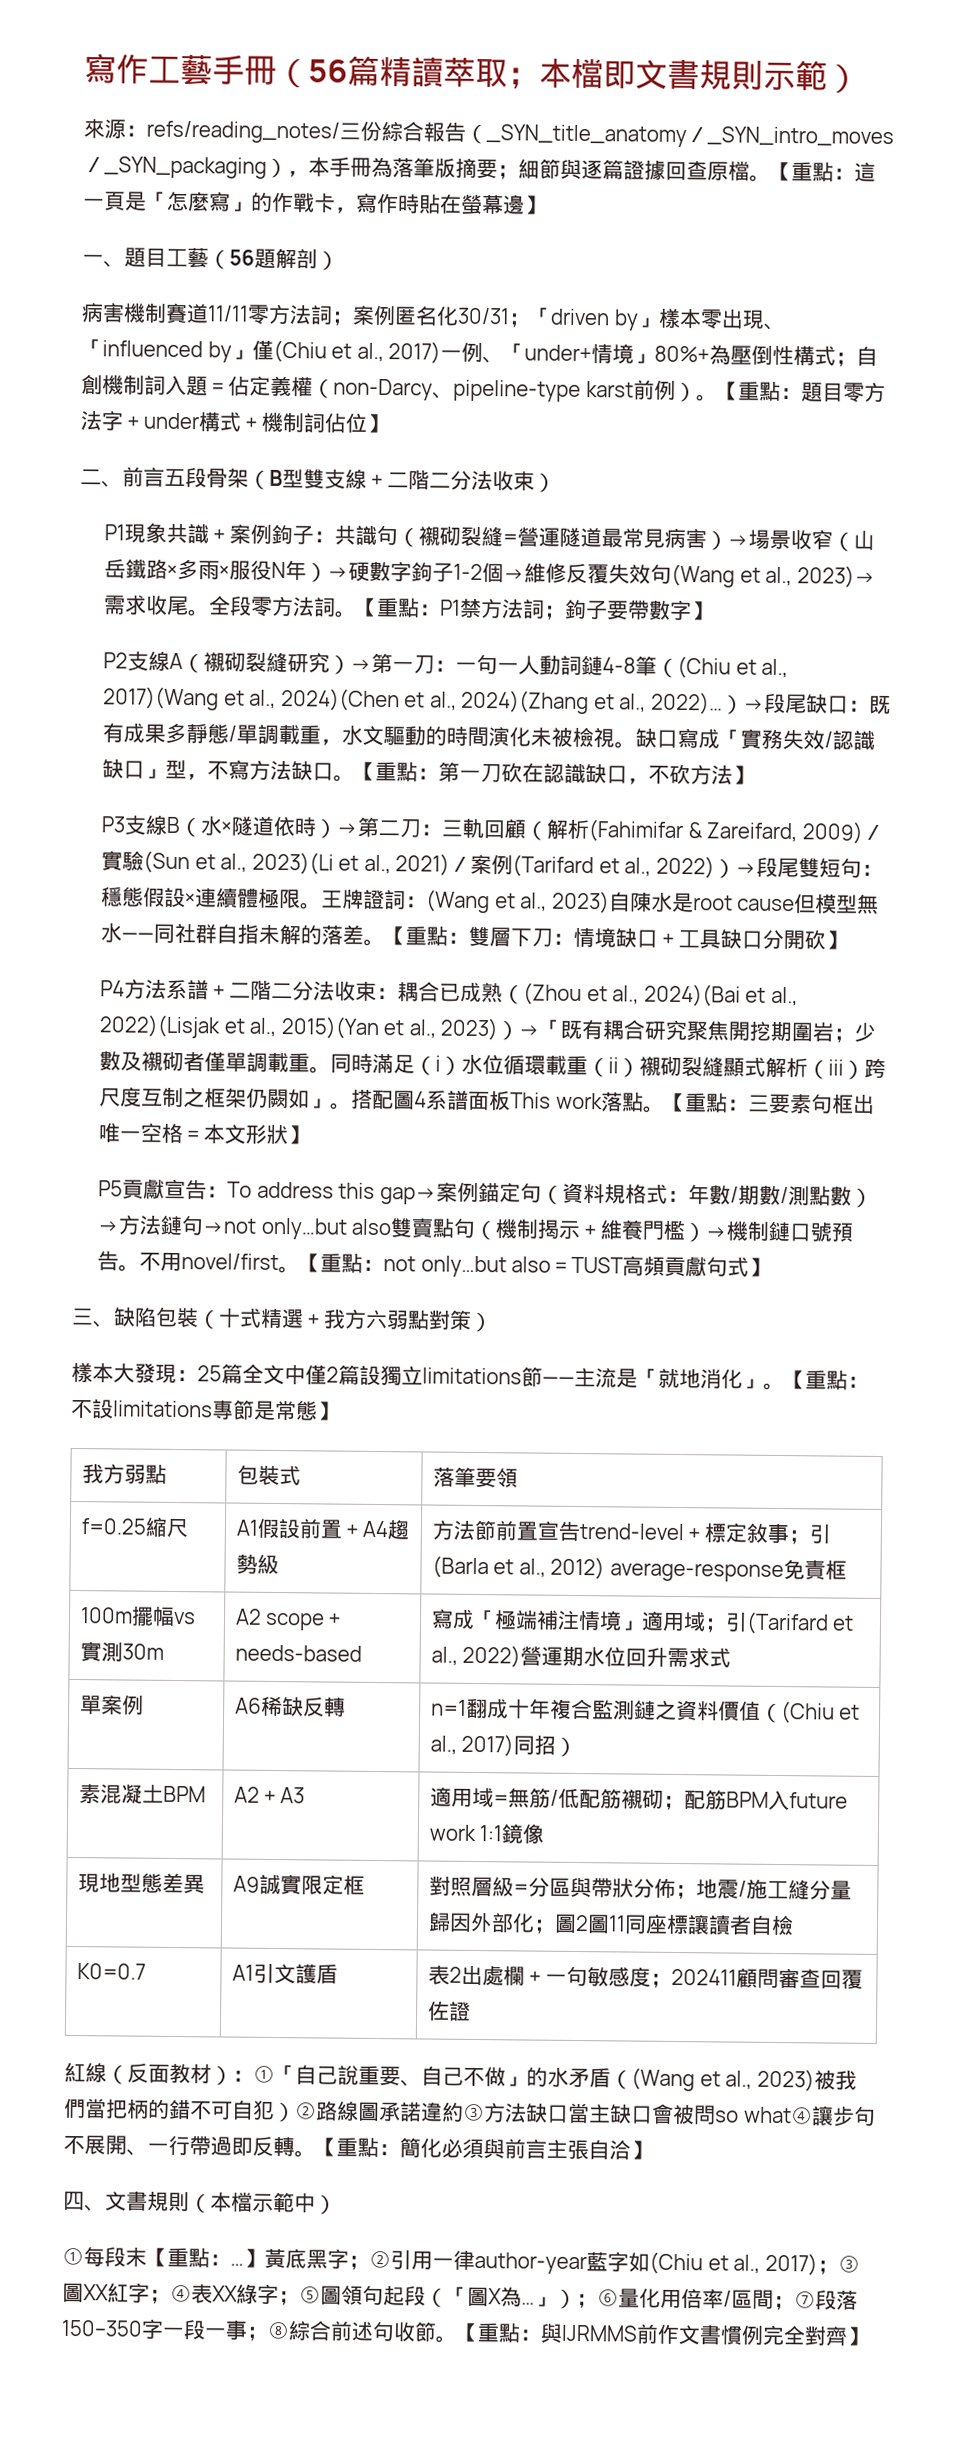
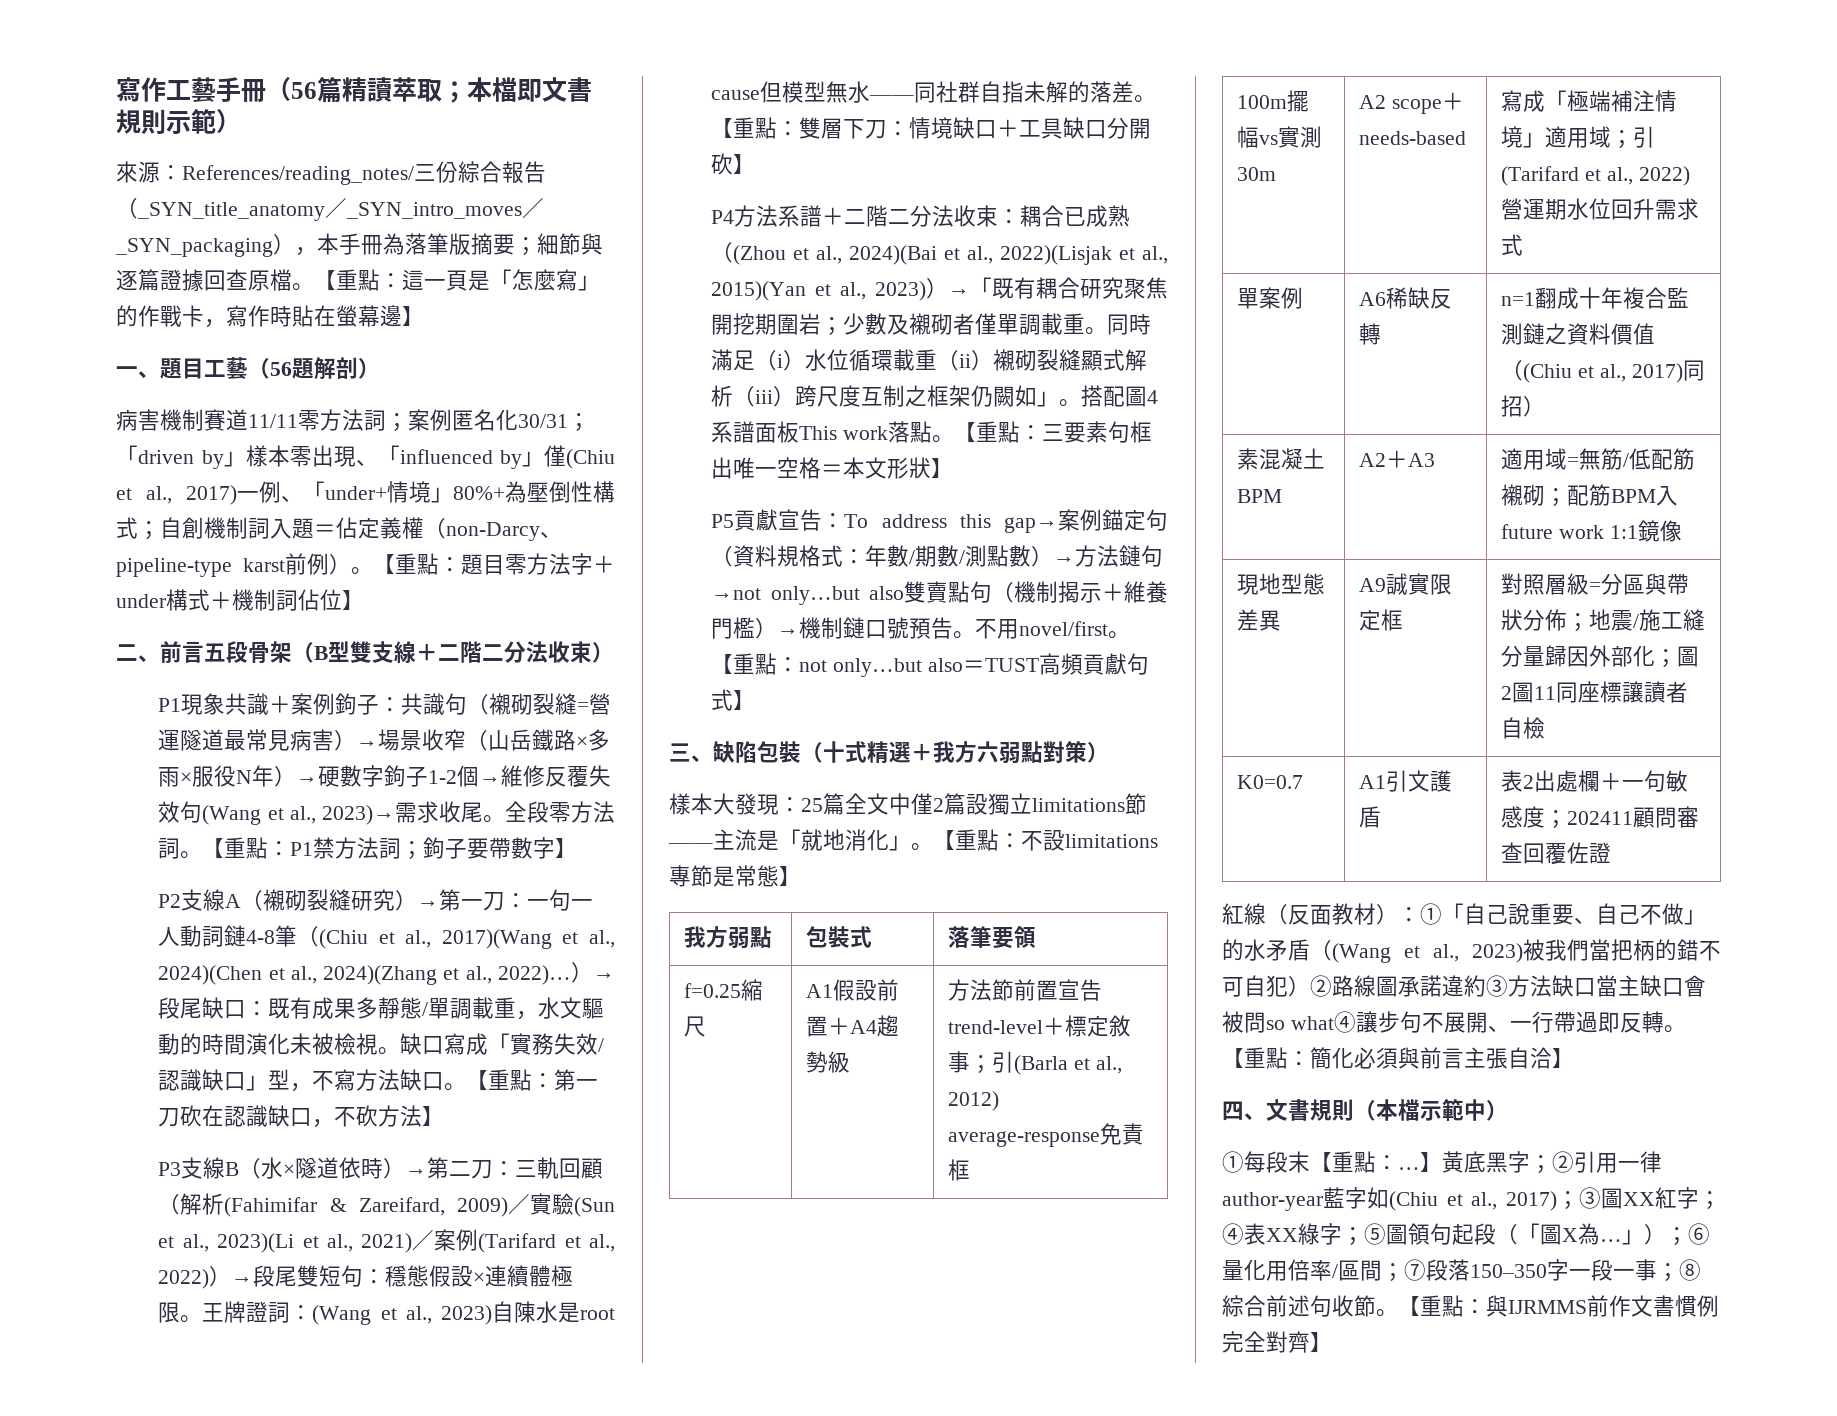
[146,120,340,144] refs/reading_notes/ -> [182,165,414,185] References/reading_notes/

